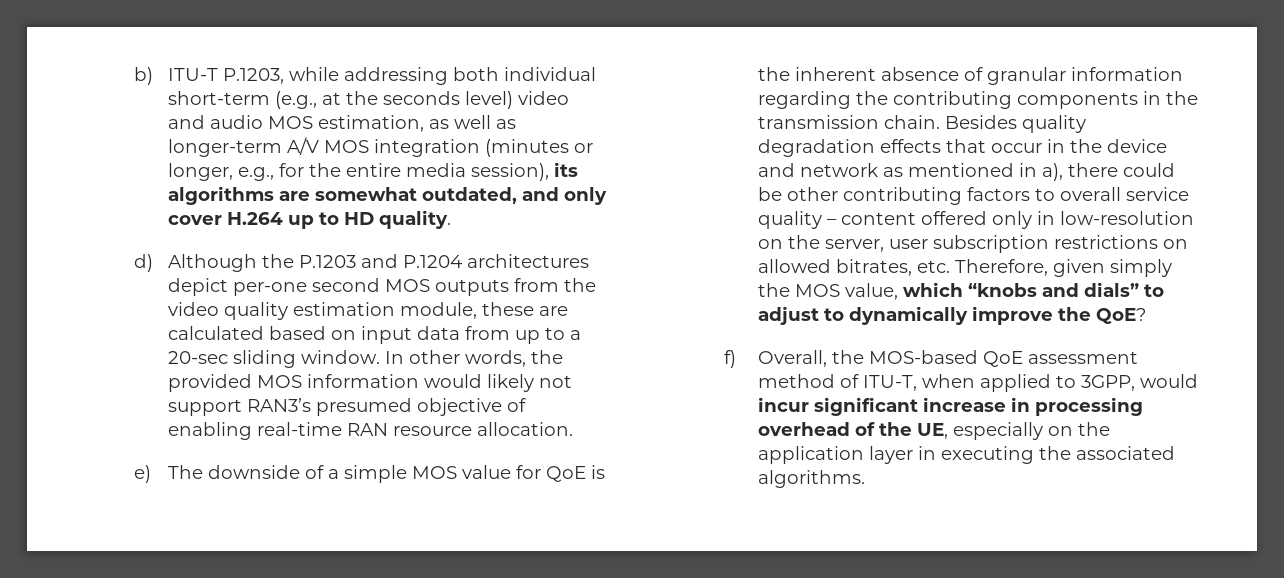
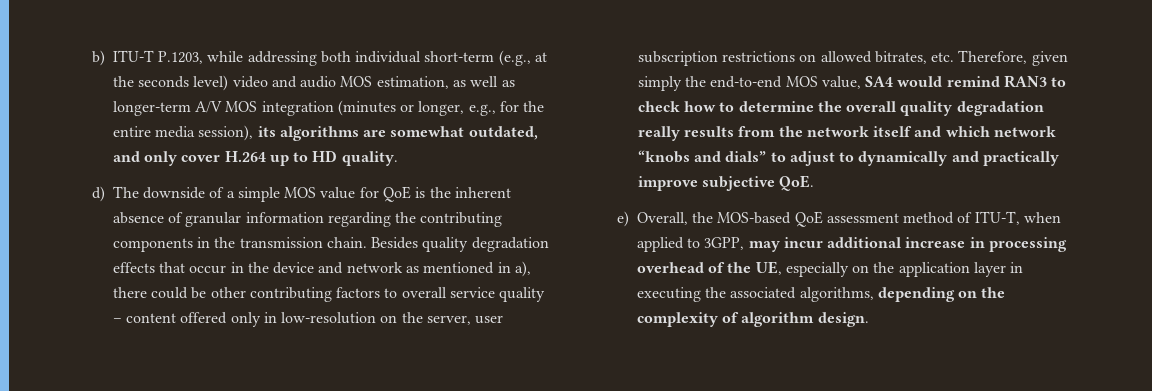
[167,254,589,272] [167,278,596,296] [167,302,568,320] [167,326,581,344] [167,350,563,368] [167,374,572,392] [167,398,526,416] [167,422,573,440] [134,465,152,483] Although the P.1203 and P.1204 architectures depict per-one second MOS outputs from the video quality estimation module, these are calculated based on input data from up to a 20-sec sliding window. In other words, the provided MOS information would likely not support RAN3’s presumed objective of enabling real-time RAN resource allocation. // e) -> (105, 194) none
(790, 290) none -> [710,76,783,88] end-to-end
[902,282,963,297] which -> [865,75,1067,88] [637,101,1044,116] [637,126,1057,141] SA4 would remind RAN3 to check how to determine the overall quality degradation really results from the network itself and which network
[971,306,1146,325] [724,350,737,368] improve the QoE? // f) -> [951,151,1060,166] [637,175,815,191] [616,211,629,227] and practically improve subjective QoE. // e)
[1139,374,1198,388] [757,397,918,416] would incur significant -> [748,237,902,252] may incur additional
[757,470,865,488] algorithms. -> [799,287,1006,302] [636,312,869,327] algorithms, depending on the complexity of algorithm design.

